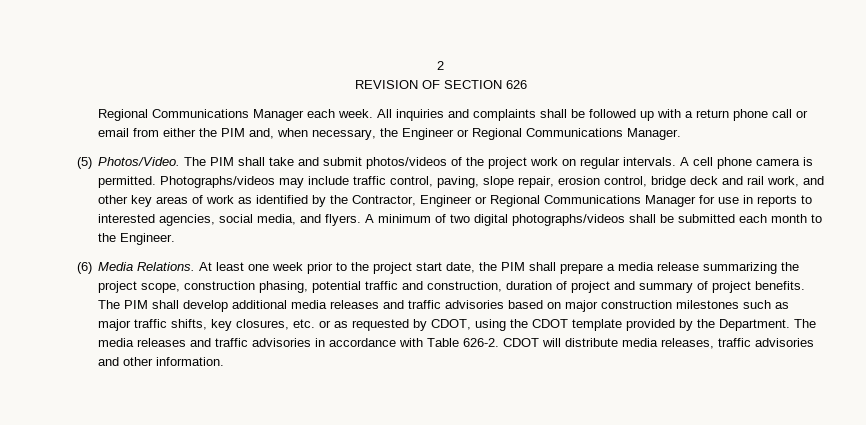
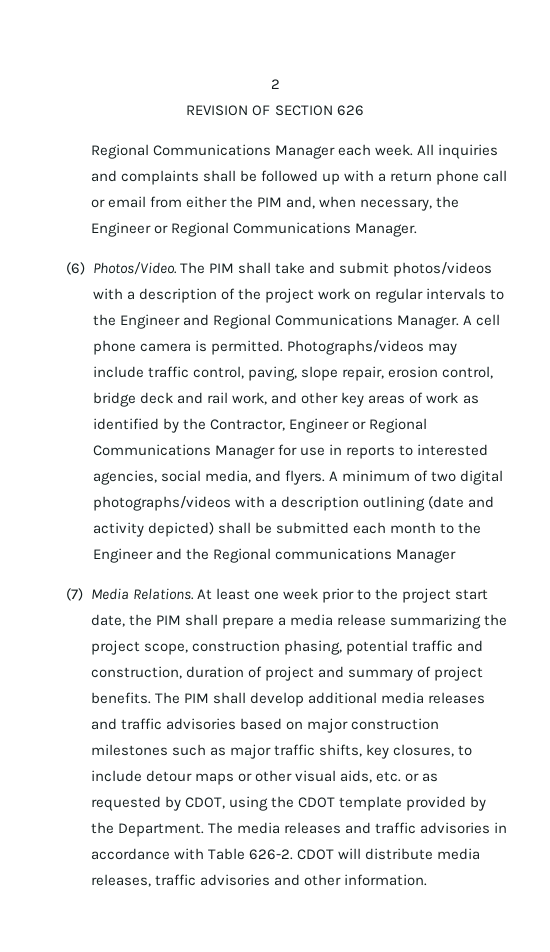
[76,157,92,169] (5) -> [66,262,86,275] (6)
(448, 163) none -> [92,288,218,303] with a description
[623,157,677,166] intervals. -> [426,288,505,300] [92,314,460,329] intervals to the Engineer and Regional Communications Manager.
(626, 220) none -> [235,496,495,511] [92,522,215,537] with a description outlining (date and activity depicted)
[120,233,176,245] [76,262,92,274] Engineer. // (6) -> [92,548,457,563] [66,588,84,601] Engineer and the Regional communications Manager // (7)
(290, 324) none -> [458,745,473,756] [90,770,373,785] to include detour maps or other visual aids,

